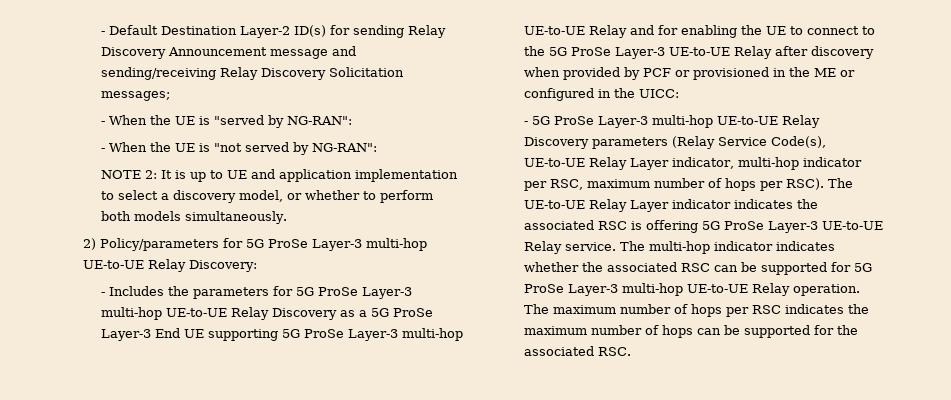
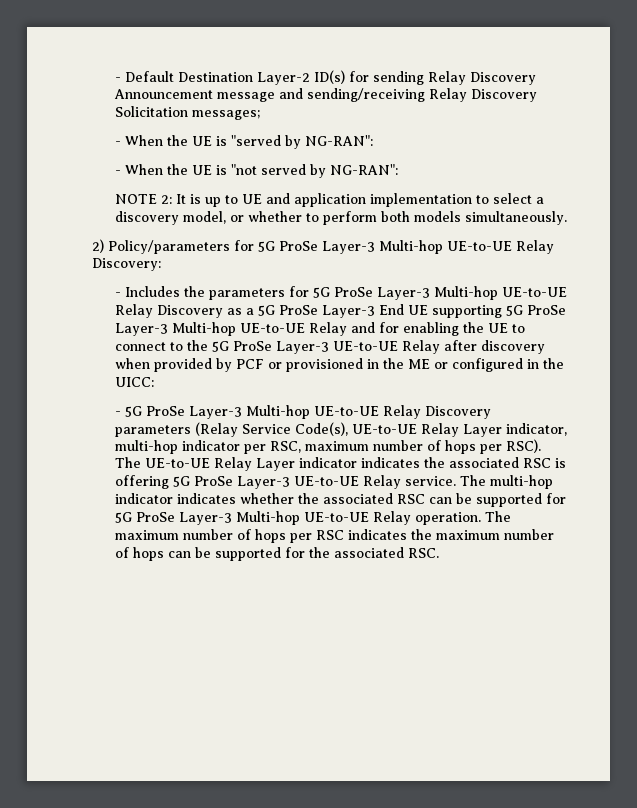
[365,238,427,251] multi-hop -> [379,240,444,254] Multi-hop
[101,307,163,320] multi-hop -> [434,286,499,300] Multi-hop
[402,328,464,341] multi-hop -> [172,322,237,336] Multi-hop
[652,115,714,128] multi-hop -> [246,405,311,419] Multi-hop
[622,283,684,296] multi-hop -> [236,511,301,525] Multi-hop

